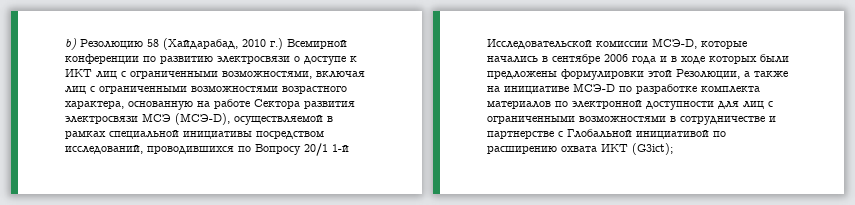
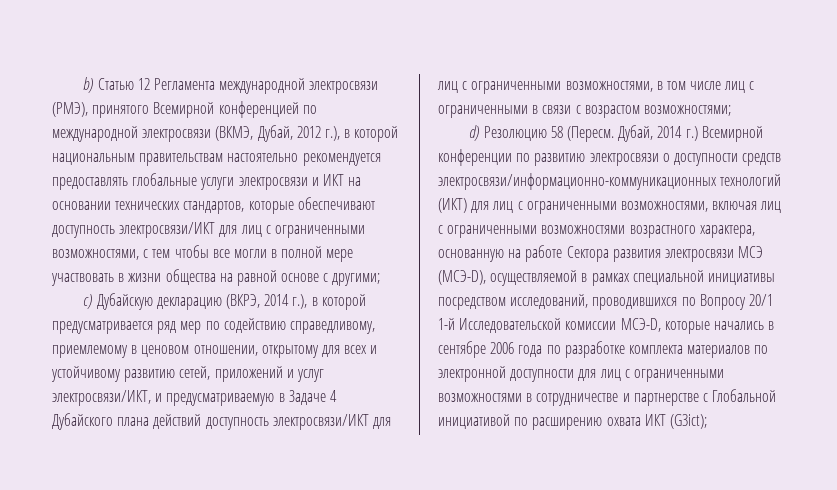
[80,38,266,50] Резолюцию 58 (Хайдарабад, 2010 -> [97,78,379,94] [52,101,317,118] [52,125,399,142] [52,153,381,166] [52,173,362,190] [52,197,375,214] [52,222,365,238] [52,245,354,262] [51,269,381,286] [83,293,366,310] [52,318,375,334] [52,345,378,358] [51,366,324,382] [52,390,337,406] [52,413,391,430] [437,81,755,94] [438,105,731,118] [469,125,683,142] Статью 12 Регламента международной электросвязи (РМЭ), принятого Всемирной конференцией по международной электросвязи (ВКМЭ, Дубай, 2012 г.), в которой национальным правительствам настоятельно рекомендуется предоставлять глобальные услуги электросвязи и ИКТ на основании технических стандартов, которые обеспечивают доступность электросвязи/ИКТ для лиц с ограниченными возможностями, с тем чтобы все могли в полной мере участвовать в жизни общества на равной основе с другими; // c) Дубайскую декларацию (ВКРЭ, 2014 г.), в которой предусматривается ряд мер по содействию справедливому, приемлемому в ценовом отношении, открытому для всех и устойчивому развитию сетей, приложений и услуг электросвязи/ИКТ, и предусматриваемую в Задаче 4 Дубайского плана действий доступность электросвязи/ИКТ для лиц с ограниченными возможностями, в том числе лиц с ограниченными в связи с возрастом возможностями; // d) Резолюцию 58 (Пересм. Дубай, 2014
[304,56,357,65] [65,69,92,77] доступе к ИКТ -> [673,153,782,166] [438,173,782,190] [438,198,490,213] доступности средств электросвязи/информационно-коммуникационных технологий (ИКТ) для
[660,54,789,64] [487,69,788,80] [487,83,615,94] и в ходе которых были предложены формулировки этой Резолюции, а также на инициативе МСЭ-D -> (543, 351) none

